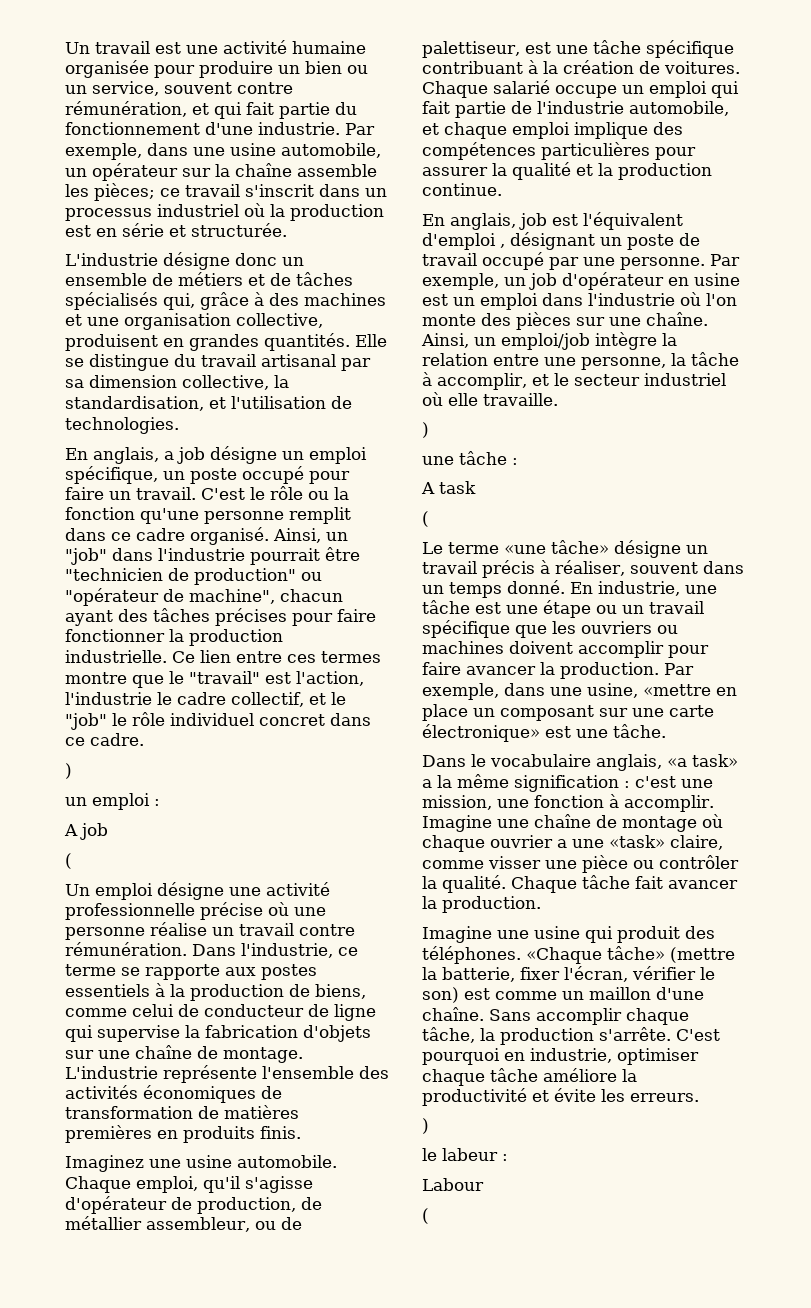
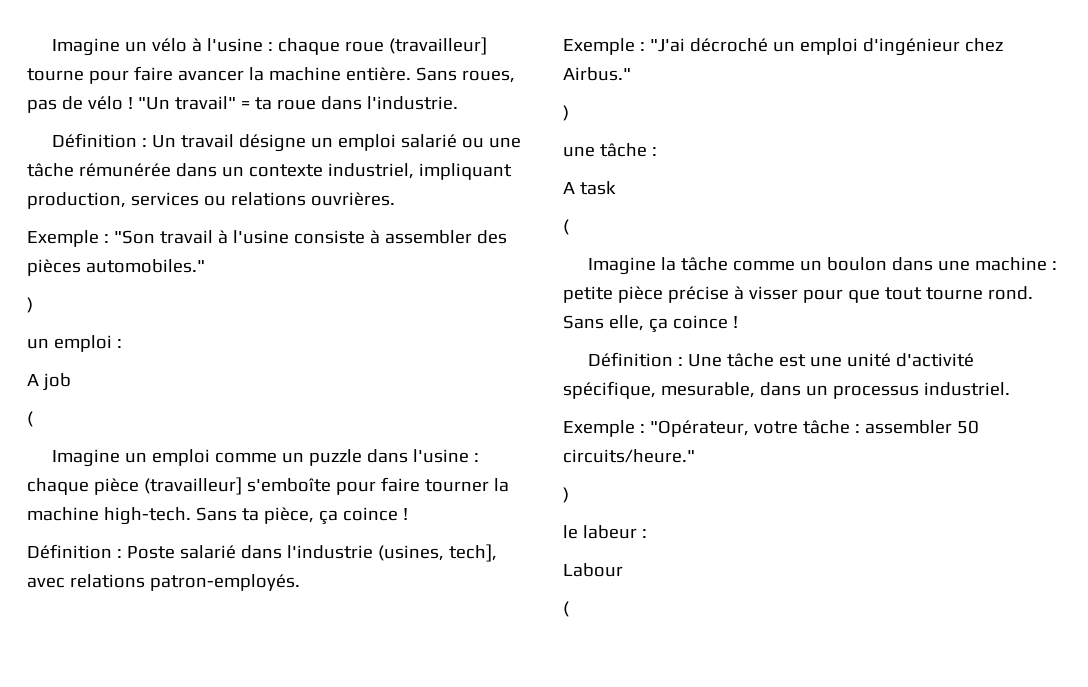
[65,40,366,54] [65,60,368,78] [65,81,293,96] [65,101,357,119] [65,122,375,135] [65,143,381,160] [65,163,377,181] [65,183,387,201] [65,203,384,221] [65,223,287,237] [65,252,304,270] [65,272,353,286] [65,292,386,310] [65,313,323,330] [65,333,387,351] [65,354,371,371] [65,375,289,390] [65,396,352,411] [65,417,179,434] [65,446,367,464] [65,466,350,484] [65,486,349,500] [65,507,351,524] [65,527,348,545] [65,547,360,565] [65,568,322,585] [65,588,343,606] [65,608,376,626] [65,629,283,646] [65,650,381,663] [65,671,364,688] [65,692,346,707] [65,712,371,730] [65,733,144,746] Un travail est une activité humaine organisée pour produire un bien ou un service, souvent contre rémunération, et qui fait partie du fonctionnement d'une industrie. Par exemple, dans une usine automobile, un opérateur sur la chaîne assemble les pièces; ce travail s'inscrit dans un processus industriel où la production est en série et structurée. // L'industrie désigne donc un ensemble de métiers et de tâches spécialisés qui, grâce à des machines et une organisation collective, produisent en grandes quantités. Elle se distingue du travail artisanal par sa dimension collective, la standardisation, et l'utilisation de technologies. // En anglais, a job désigne un emploi spécifique, un poste occupé pour faire un travail. C'est le rôle ou la fonction qu'une personne remplit dans ce cadre organisé. Ainsi, un "job" dans l'industrie pourrait être "technicien de production" ou "opérateur de machine", chacun ayant des tâches précises pour faire fonctionner la production industrielle. Ce lien entre ces termes montre que le "travail" est l'action, l'industrie le cadre collectif, et le "job" le rôle individuel concret dans ce cadre. -> [52,37,488,56] [27,66,515,84] [27,96,458,113] [52,133,522,152] [27,163,512,180] [27,192,395,209] [27,230,507,247] [27,259,205,276] Imagine un vélo à l'usine : chaque roue (travailleur] tourne pour faire avancer la machine entière. Sans roues, pas de vélo ! "Un travail" = ta roue dans l'industrie. // Définition : Un travail désigne un emploi salarié ou une tâche rémunérée dans un contexte industriel, impliquant production, services ou relations ouvrières. // Exemple : "Son travail à l'usine consiste à assembler des pièces automobiles."
[65,882,330,900] [65,902,326,920] [65,922,355,940] [65,942,358,958] [65,964,317,980] [65,983,366,1001] [65,1004,376,1021] [65,1025,371,1042] [65,1045,303,1063] [65,1065,389,1083] [65,1085,282,1103] [65,1105,299,1119] [65,1125,301,1143] [65,1155,337,1172] [65,1176,313,1193] [65,1196,322,1214] [65,1216,302,1232] [422,40,734,58] [422,60,740,74] [422,80,739,98] [422,101,729,118] [422,122,683,139] [422,142,696,160] [422,162,712,180] [422,183,502,196] [422,212,683,230] [422,232,700,250] [422,252,740,270] [422,272,740,290] [422,292,737,310] [422,312,708,330] [421,332,677,350] [422,352,739,370] [422,372,726,390] [422,392,558,406] Un emploi désigne une activité professionnelle précise où une personne réalise un travail contre rémunération. Dans l'industrie, ce terme se rapporte aux postes essentiels à la production de biens, comme celui de conducteur de ligne qui supervise la fabrication d'objets sur une chaîne de montage. L'industrie représente l'ensemble des activités économiques de transformation de matières premières en produits finis. // Imaginez une usine automobile. Chaque emploi, qu'il s'agisse d'opérateur de production, de métallier assembleur, ou de palettiseur, est une tâche spécifique contribuant à la création de voitures. Chaque salarié occupe un emploi qui fait partie de l'industrie automobile, et chaque emploi implique des compétences particulières pour assurer la qualité et la production continue. // En anglais, job est l'équivalent d'emploi , désignant un poste de travail occupé par une personne. Par exemple, un job d'opérateur en usine est un emploi dans l'industrie où l'on monte des pièces sur une chaîne. Ainsi, un emploi/job intègre la relation entre une personne, la tâche à accomplir, et le secteur industriel où elle travaille. -> [52,449,480,467] [27,477,509,495] [27,507,408,525] [27,544,497,562] [27,574,300,591] [563,38,1003,56] [563,67,631,81] Imagine un emploi comme un puzzle dans l'usine : chaque pièce (travailleur] s'emboîte pour faire tourner la machine high-tech. Sans ta pièce, ça coince ! // Définition : Poste salarié dans l'industrie (usines, tech], avec relations patron-employés. // Exemple : "J'ai décroché un emploi d'ingénieur chez Airbus."
[422,540,708,558] [422,560,744,578] [422,580,717,598] [422,600,704,618] [422,620,678,638] [422,641,709,658] [422,662,694,679] [422,683,737,700] [422,704,714,721] [422,724,666,742] [422,754,738,771] [422,774,713,792] [422,794,714,812] [422,814,723,832] [422,835,723,852] [422,855,739,873] [422,875,738,893] [422,896,541,913] [422,926,715,943] [422,946,735,964] [422,966,715,982] [422,987,704,1003] [422,1007,689,1025] [422,1027,720,1045] [422,1048,699,1065] [422,1068,637,1086] [422,1088,699,1106] Le terme «une tâche» désigne un travail précis à réaliser, souvent dans un temps donné. En industrie, une tâche est une étape ou un travail spécifique que les ouvriers ou machines doivent accomplir pour faire avancer la production. Par exemple, dans une usine, «mettre en place un composant sur une carte électronique» est une tâche. // Dans le vocabulaire anglais, «a task» a la même signification : c'est une mission, une fonction à accomplir. Imagine une chaîne de montage où chaque ouvrier a une «task» claire, comme visser une pièce ou contrôler la qualité. Chaque tâche fait avancer la production. // Imagine une usine qui produit des téléphones. «Chaque tâche» (mettre la batterie, fixer l'écran, vérifier le son) est comme un maillon d'une chaîne. Sans accomplir chaque tâche, la production s'arrête. C'est pourquoi en industrie, optimiser chaque tâche améliore la productivité et évite les erreurs. -> [588,257,1058,275] [563,286,1033,303] [563,315,738,333] [588,352,975,367] [563,381,1010,399] [563,420,979,437] [563,449,695,463] Imagine la tâche comme un boulon dans une machine : petite pièce précise à visser pour que tout tourne rond. Sans elle, ça coince ! // Définition : Une tâche est une unité d'activité spécifique, mesurable, dans un processus industriel. // Exemple : "Opérateur, votre tâche : assembler 50 circuits/heure."

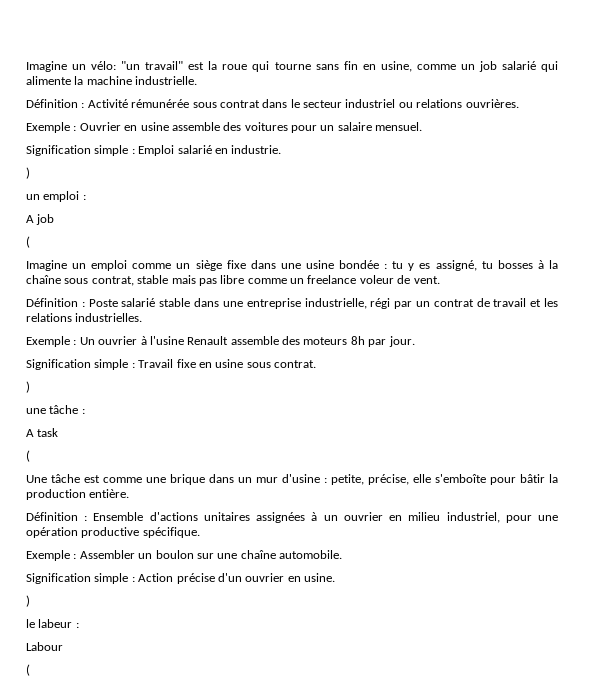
[52,37,488,56] [27,66,515,84] [27,96,458,113] [52,133,522,152] [27,163,512,180] [27,192,199,209] Imagine un vélo à l'usine : chaque roue (travailleur] tourne pour faire avancer la machine entière. Sans roues, pas de vélo ! "Un travail" = ta roue dans l'industrie. // Définition : Un travail désigne un emploi salarié ou une tâche rémunérée dans un contexte industriel, impliquant production, services -> [26,61,558,72] [26,76,198,85] [26,99,396,108] Imagine un vélo: "un travail" est la roue qui tourne sans fin en usine, comme un job salarié qui alimente la machine industrielle. // Définition : Activité rémunérée sous contrat dans le secteur industriel
[113,230,507,244] [27,259,205,276] "Son travail à l'usine consiste à assembler des pièces automobiles." -> [79,122,423,133] [26,145,282,156] Ouvrier en usine assemble des voitures pour un salaire mensuel. // Signification simple : Emploi salarié en industrie.
[309,449,480,466] [27,477,509,495] [27,507,408,525] [27,544,497,562] [27,574,300,591] [563,38,1003,56] [563,67,631,81] puzzle dans l'usine : chaque pièce (travailleur] s'emboîte pour faire tourner la machine high-tech. Sans ta pièce, ça coince ! // Définition : Poste salarié dans l'industrie (usines, tech], avec relations patron-employés. // Exemple : "J'ai décroché un emploi d'ingénieur chez Airbus." -> [195,260,558,271] [26,275,440,286] [26,298,558,309] [26,313,143,322] [26,336,415,347] [26,359,316,370] siège fixe dans une usine bondée : tu y es assigné, tu bosses à la chaîne sous contrat, stable mais pas libre comme un freelance voleur de vent. // Définition : Poste salarié stable dans une entreprise industrielle, régi par un contrat de travail et les relations industrielles. // Exemple : Un ouvrier à l'usine Renault assemble des moteurs 8h par jour. // Signification simple : Travail fixe en usine sous contrat.
[588,257,1058,275] [563,286,1033,303] [563,315,738,333] [588,352,975,367] [563,381,1010,399] [563,420,979,437] [563,449,695,463] Imagine la tâche comme un boulon dans une machine : petite pièce précise à visser pour que tout tourne rond. Sans elle, ça coince ! // Définition : Une tâche est une unité d'activité spécifique, mesurable, dans un processus industriel. // Exemple : "Opérateur, votre tâche : assembler 50 circuits/heure." -> [26,474,558,485] [26,489,130,500] [26,512,558,523] [26,527,200,538] [26,550,342,561] [26,573,335,584] Une tâche est comme une brique dans un mur d'usine : petite, précise, elle s'emboîte pour bâtir la production entière. // Définition : Ensemble d'actions unitaires assignées à un ouvrier en milieu industriel, pour une opération productive spécifique. // Exemple : Assembler un boulon sur une chaîne automobile. // Signification simple : Action précise d'un ouvrier en usine.

